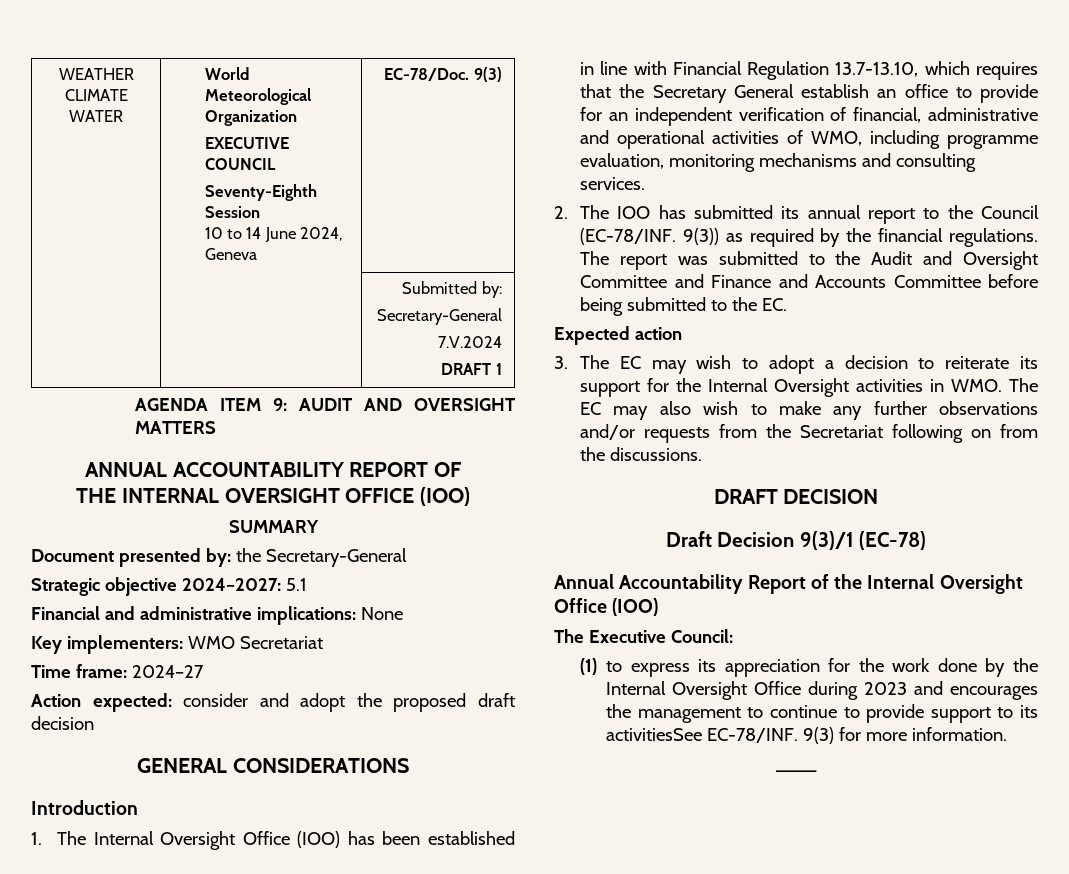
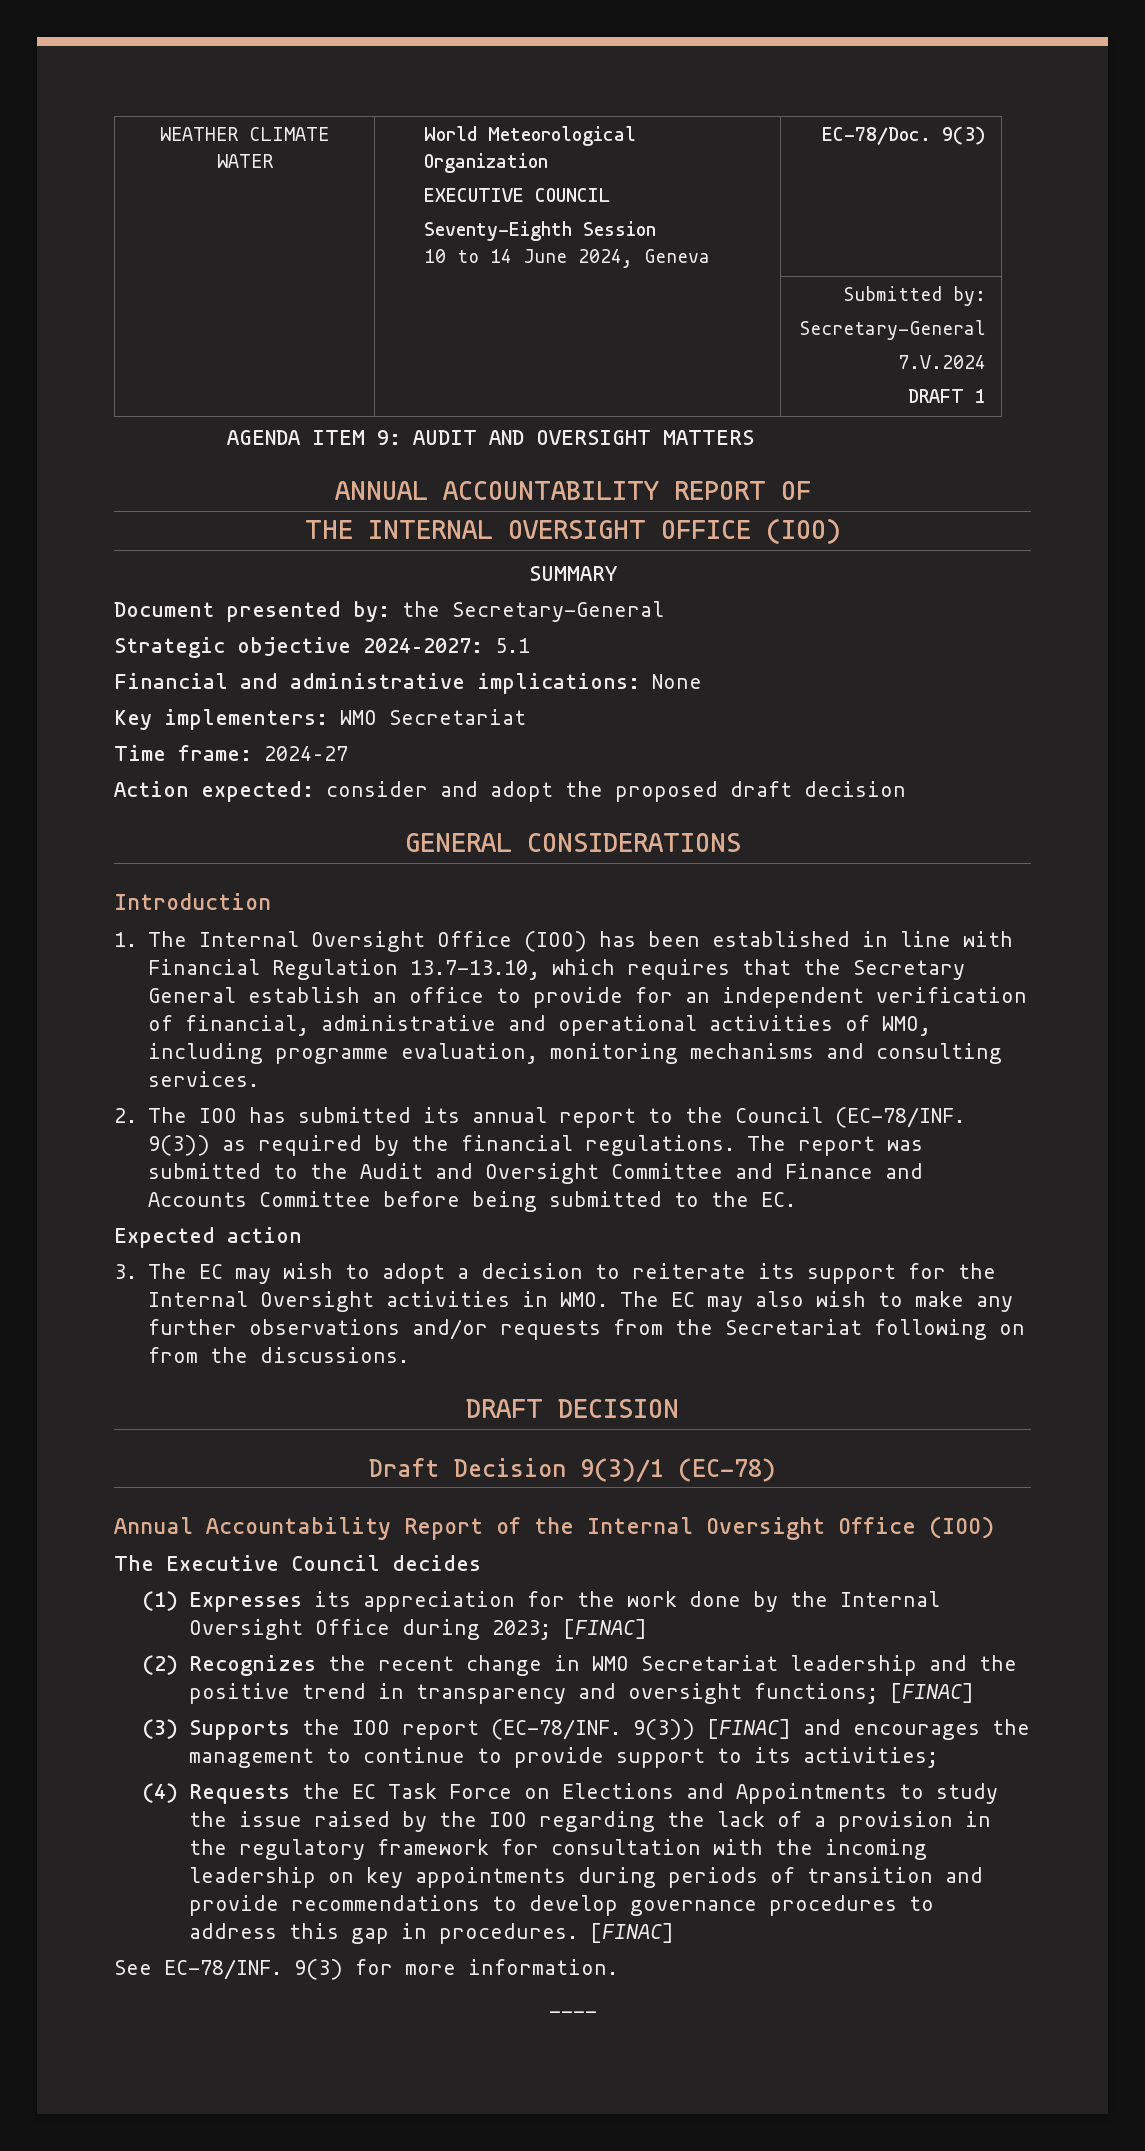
[670,629,733,643] Council: -> [291,1555,481,1571] Council decides
[606,661,690,677] to express -> [189,1592,303,1612] Expresses
[864,682,908,695] 2023 -> [492,1619,648,1640] [142,1655,1018,1676] [189,1683,975,1704] [142,1719,792,1740] 2023; [FINAC] // (2) Recognizes the recent change in WMO Secretariat leadership and the positive trend in transparency and oversight functions; [FINAC] // (3) Supports the IOO report (EC-78/INF. 9(3)) [FINAC]
[606,728,703,741] activitiesSee -> [803,1747,939,1768] [142,1783,999,1804] [189,1811,992,1832] [189,1839,928,1860] [189,1867,984,1888] [189,1895,935,1916] [189,1923,675,1944] [114,1960,152,1975] activities; // (4) Requests the EC Task Force on Elections and Appointments to study the issue raised by the IOO regarding the lack of a provision in the regulatory framework for consultation with the incoming leadership on key appointments during periods of transition and provide recommendations to develop governance procedures to address this gap in procedures. [FINAC] // See

